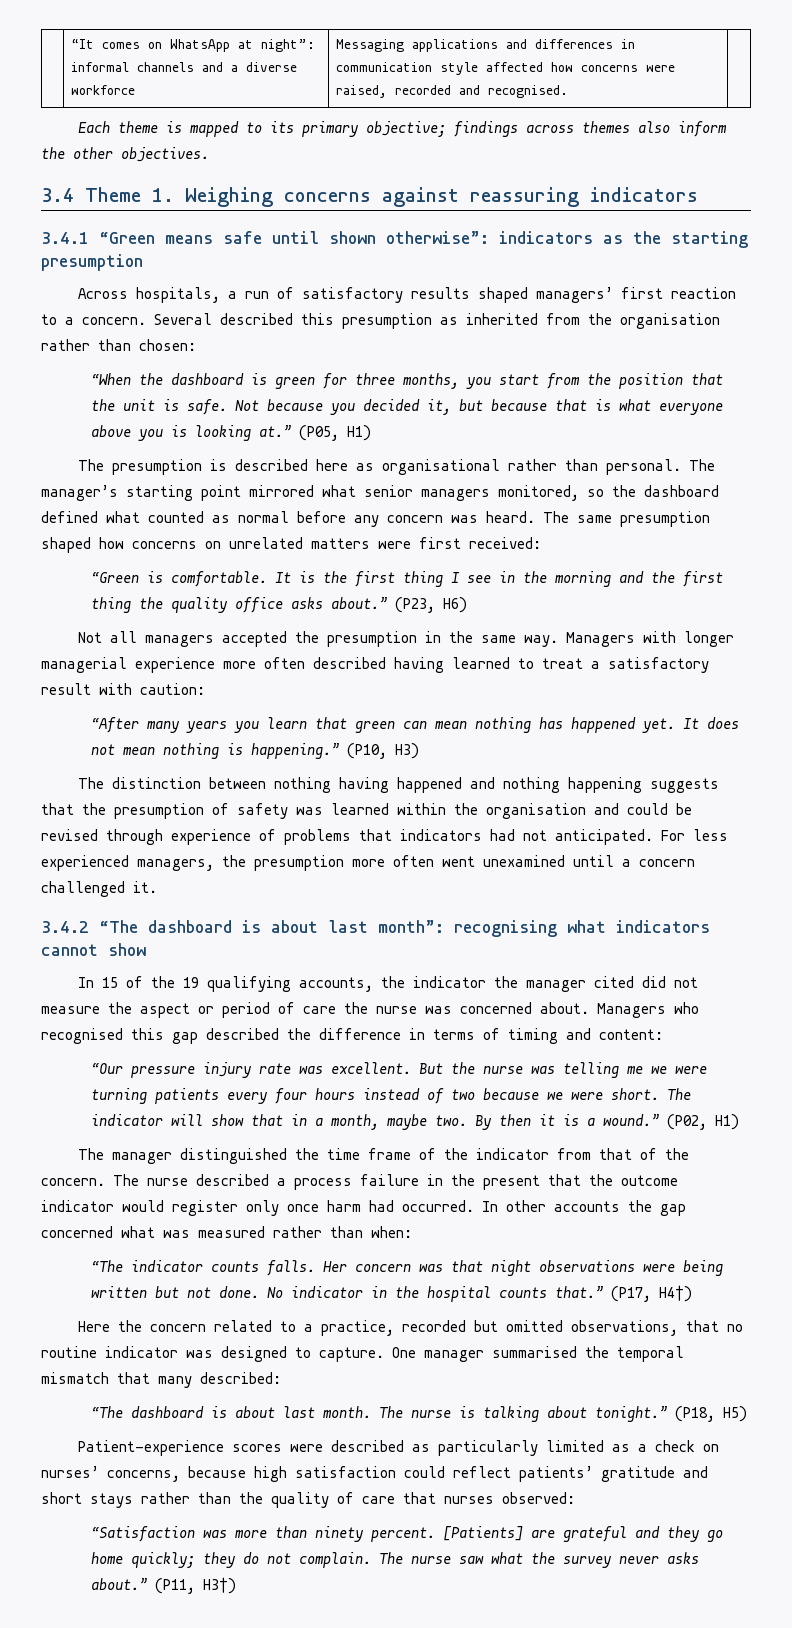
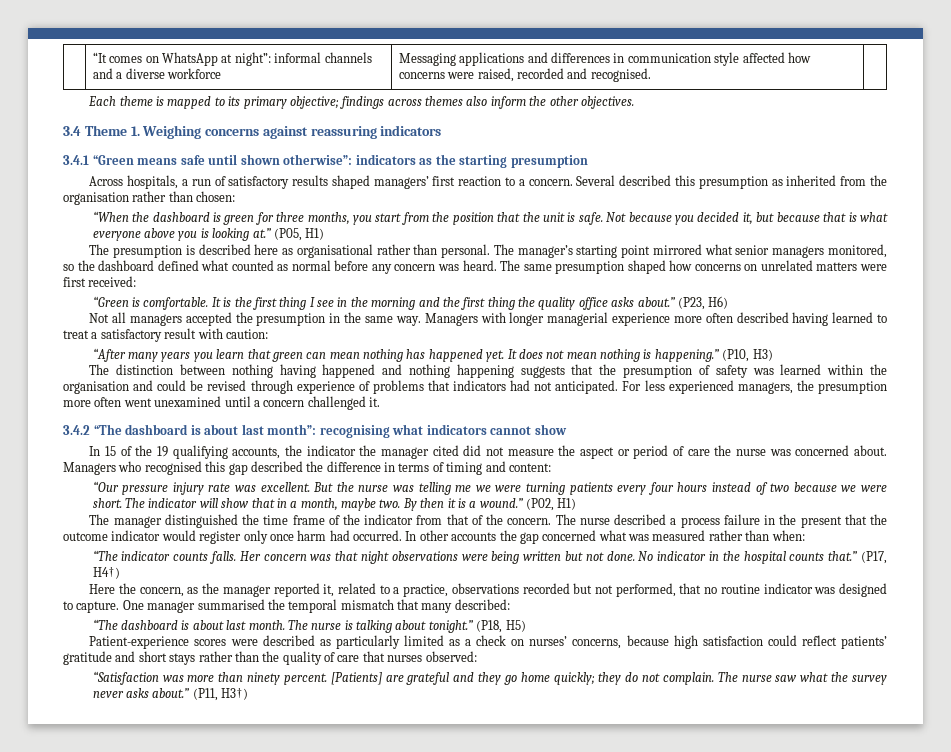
[150,1324,207,1332] concern -> [139,583,335,597] concern, as the manager reported it,
(395, 1328) none -> [451,583,519,594] observations
[506,1320,679,1336] omitted observations, -> [595,583,676,597] not performed,

